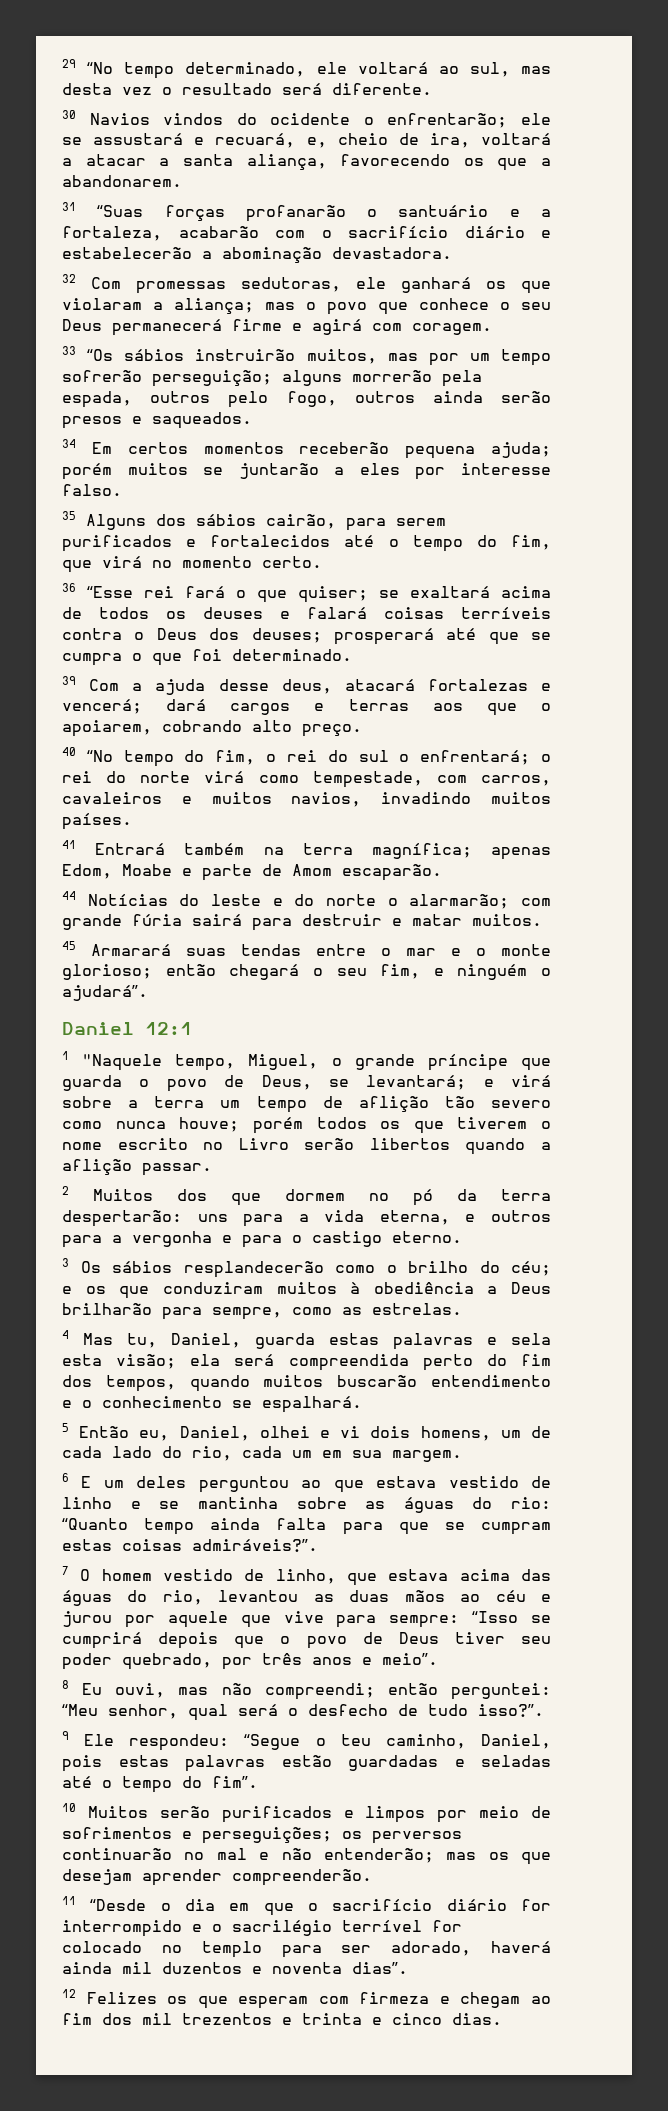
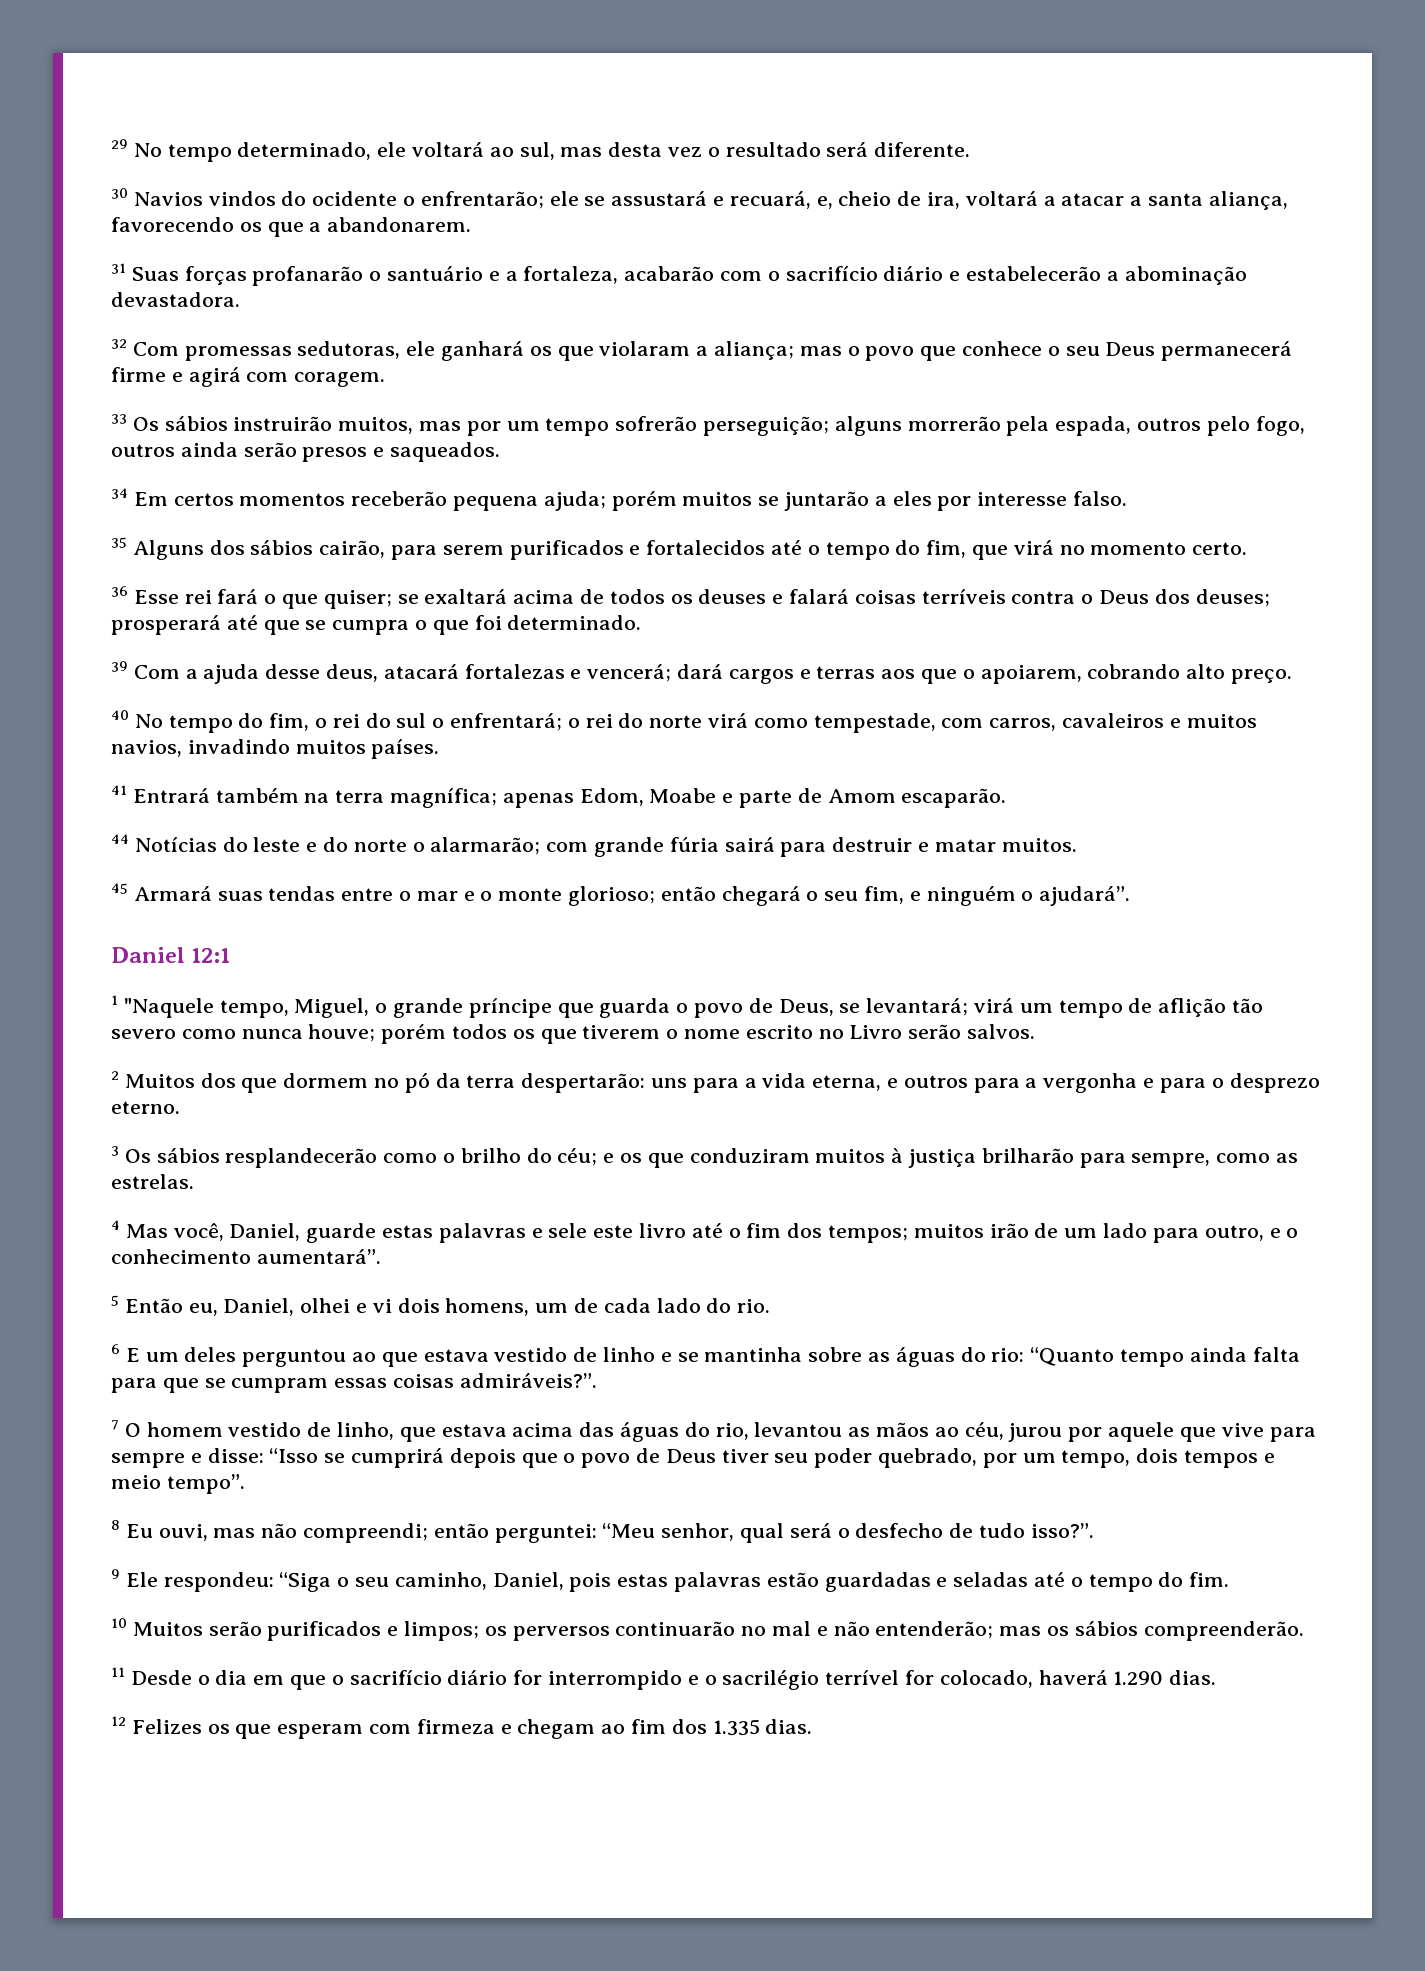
[87,62,114,74] “No -> [133,143,162,157] No
[97,205,144,217] “Suas -> [131,267,179,281] Suas
[87,349,114,361] “Os -> [132,417,159,431] Os
[87,586,133,598] “Esse -> [133,590,179,604] Esse
[86,750,113,762] “No -> [134,714,163,728] No
[91,944,171,956] Armarará -> [133,886,212,901] Armará
[483,1075,551,1087] [62,1096,205,1108] e virá sobre a terra -> [974,998,1015,1013] virá
[369,1138,551,1155] [62,1159,212,1176] libertos quando a aflição passar. -> [967,1024,1036,1039] salvos.
[312,1231,382,1247] castigo -> [1229,1073,1320,1093] desprezo
[373,1282,551,1294] obediência a Deus -> [908,1149,977,1168] justiça
[127,1333,551,1350] [62,1354,551,1371] [62,1375,551,1392] tu, Daniel, guarda estas palavras e sela esta visão; ela será compreendida perto do fim dos tempos, quando muitos buscarão entendimento -> [173,1223,1264,1243] você, Daniel, guarde estas palavras e sele este livro até o fim dos tempos; muitos irão de um lado para outro,
[232,1396,362,1413] se espalhará. -> [256,1249,381,1264] aumentará”.
[192,1446,462,1462] rio, cada um em sua margem. -> [737,1299,771,1313] rio.
[62,1539,112,1551] estas -> [334,1378,388,1388] essas
[349,1590,390,1602] duas -> (871, 1432) none
[495,1590,552,1602] céu e -> [964,1422,1004,1440] céu,
[389,1615,460,1628] sempre: -> [111,1448,264,1468] sempre e disse:
[262,1653,438,1665] três anos e meio”. -> [1022,1448,1275,1468] [111,1474,245,1494] um tempo, dois tempos e meio tempo”.
[244,1734,371,1750] “Segue o teu -> [279,1572,390,1592] “Siga o seu
[212,1776,258,1788] fim”. -> [1189,1572,1230,1587] fim.
[365,1806,551,1823] [62,1827,332,1844] limpos por meio de sofrimentos e perseguições; -> [404,1621,480,1641] limpos;
[521,1852,551,1865] [62,1869,222,1886] que desejam aprender -> [1074,1621,1138,1636] sábios
[90,1899,147,1911] “Desde -> [130,1670,192,1685] Desde
[62,1941,551,1958] [62,1962,408,1974] colocado no templo para ser adorado, haverá ainda mil duzentos e noventa dias”. -> [939,1670,1217,1688] colocado, haverá 1.290 dias.
[142,2013,442,2025] mil trezentos e trinta e cinco -> [712,1719,760,1736] 1.335

